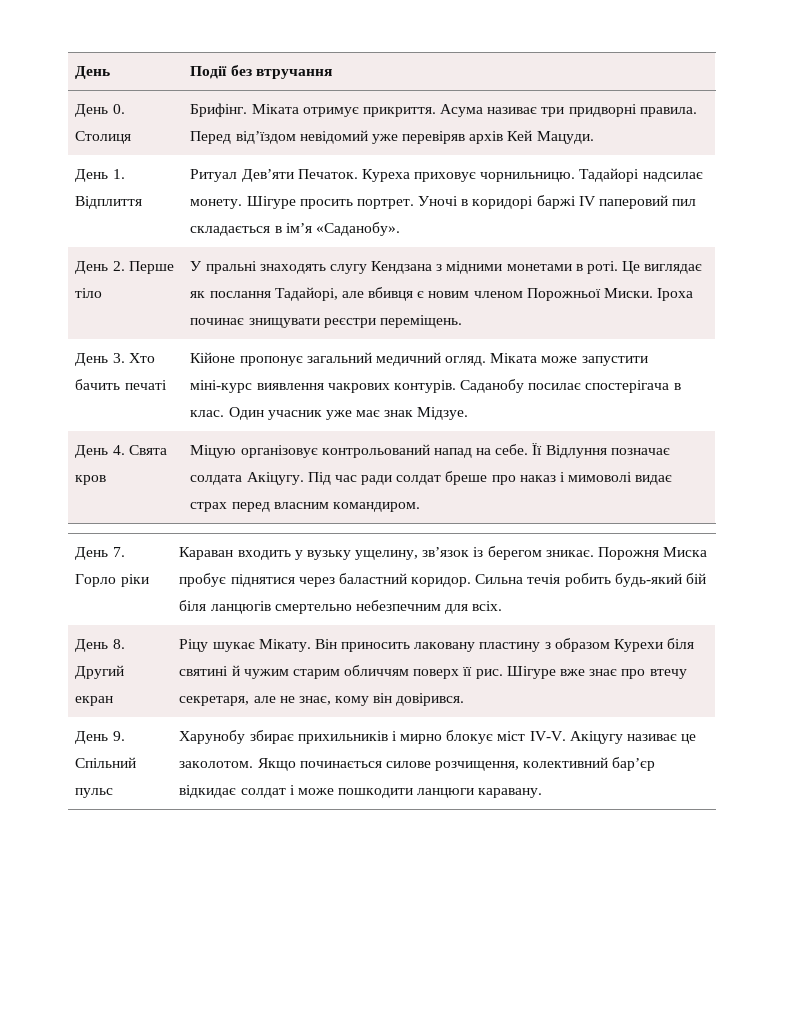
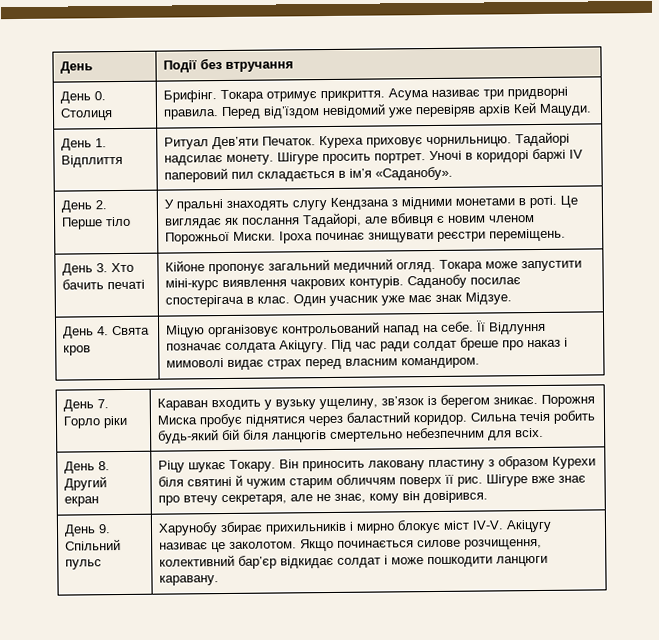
[251,104,299,114] Міката -> [219,89,264,103] Токара
[490,353,538,363] Міката -> [438,259,483,272] Токара
[258,639,311,652] Мікату. -> [228,459,276,472] Токару.

